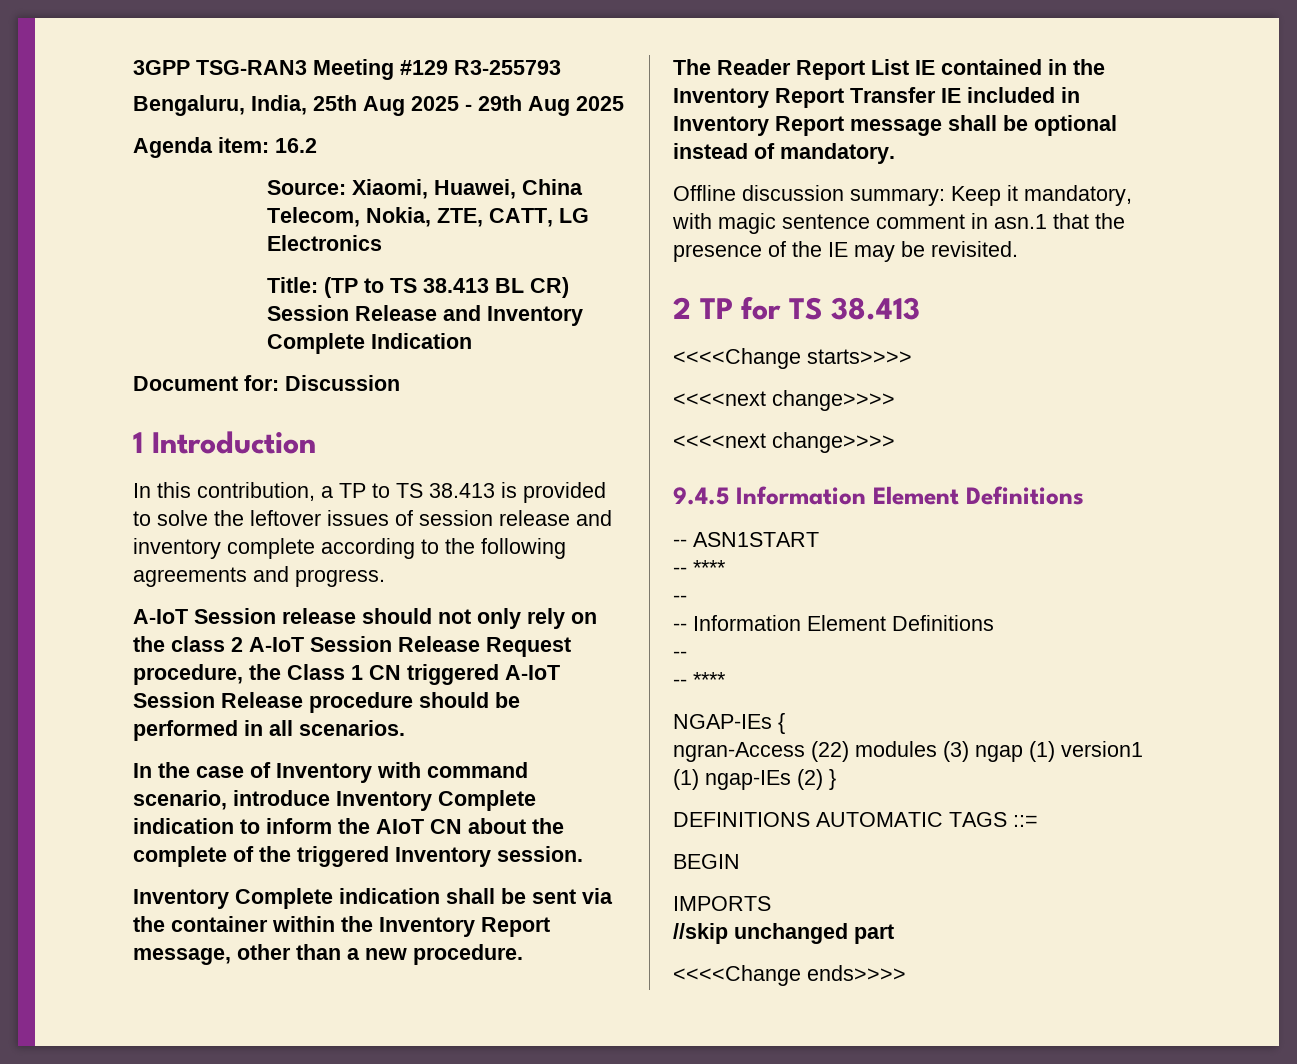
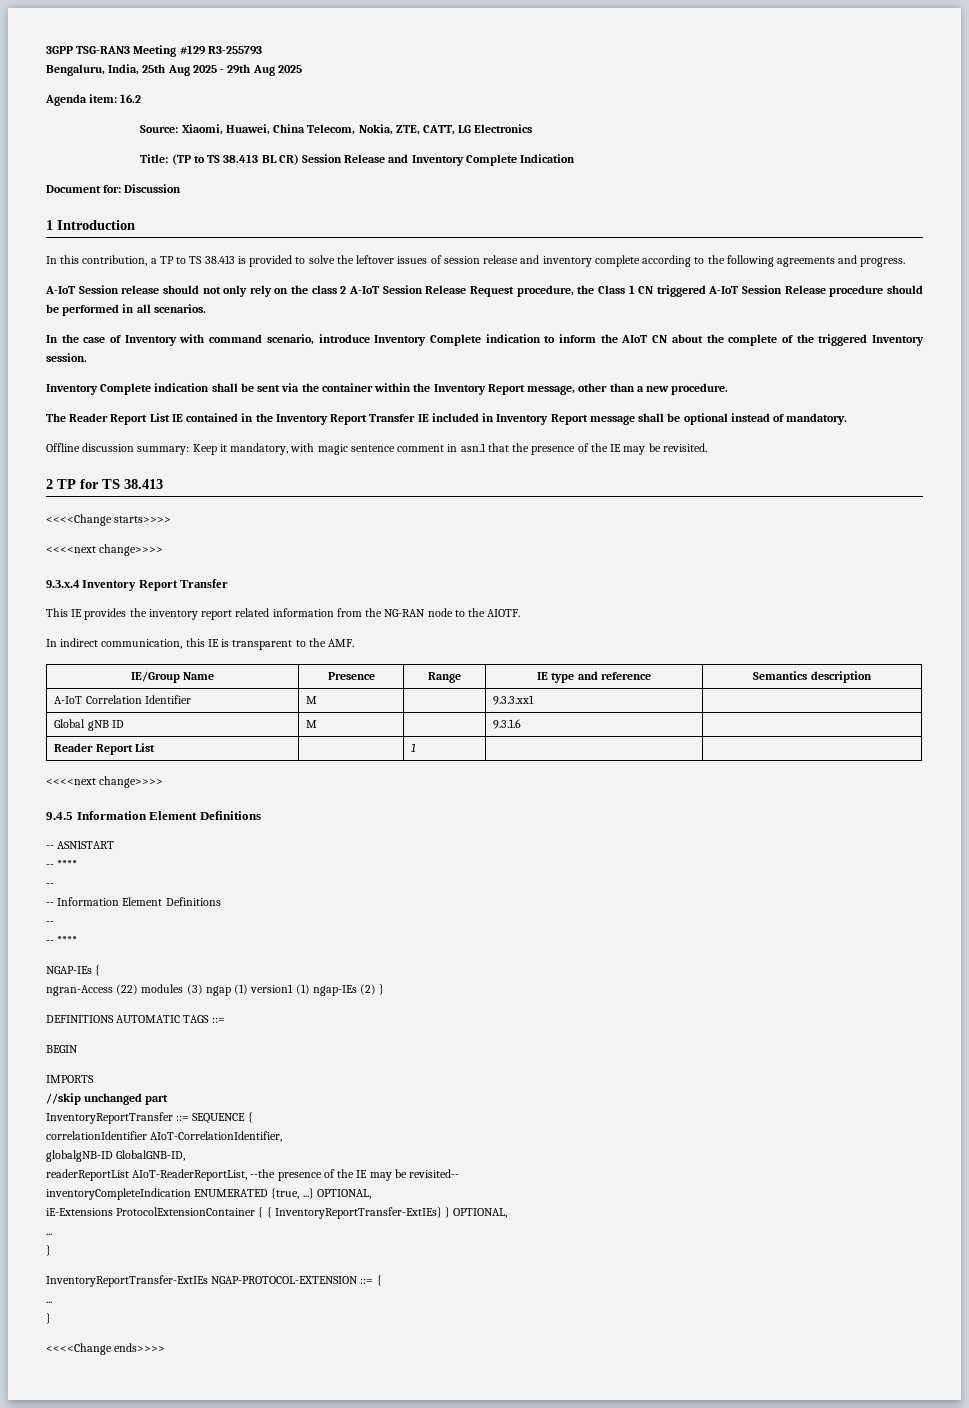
(895, 400) none -> [46,579,229,591] [46,608,521,620] [46,638,355,650] [130,671,215,683] [327,672,375,680] [428,672,461,683] [537,671,651,683] [753,671,872,683] [54,695,191,704] [306,696,318,704] [493,695,535,705] [54,719,124,731] [306,720,318,728] [493,719,522,729] [54,743,155,755] [411,743,417,752] // 9.3.x.4 Inventory Report Transfer // This IE provides the inventory report related information from the NG-RAN node to the AIOTF. // In indirect communication, this IE is transparent to the AMF. // IE/Group Name | Presence | Range | IE type and reference | Semantics description // A-IoT Correlation Identifier | M | | 9.3.3.xx1 | // Global gNB ID | M | | 9.3.1.6 | // Reader Report List | | 1 | |
(894, 934) none -> [46,1112,253,1124] [46,1131,283,1142] [46,1150,186,1162] [46,1169,460,1181] [46,1188,371,1200] [46,1207,508,1219] [46,1233,52,1235] [46,1245,51,1256] [46,1275,382,1287] [46,1301,52,1303] [46,1313,51,1324] // InventoryReportTransfer ::= SEQUENCE { // correlationIdentifier AIoT-CorrelationIdentifier, // globalgNB-ID GlobalGNB-ID, // readerReportList AIoT-ReaderReportList, --the presence of the IE may be revisited-- // inventoryCompleteIndication ENUMERATED {true, ...} OPTIONAL, // iE-Extensions ProtocolExtensionContainer { { InventoryReportTransfer-ExtIEs} } OPTIONAL, // ... // } // InventoryReportTransfer-ExtIEs NGAP-PROTOCOL-EXTENSION ::= { // ... // }

